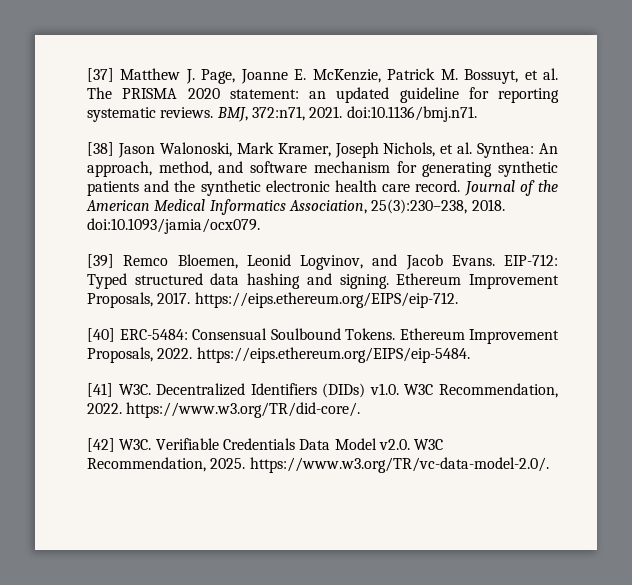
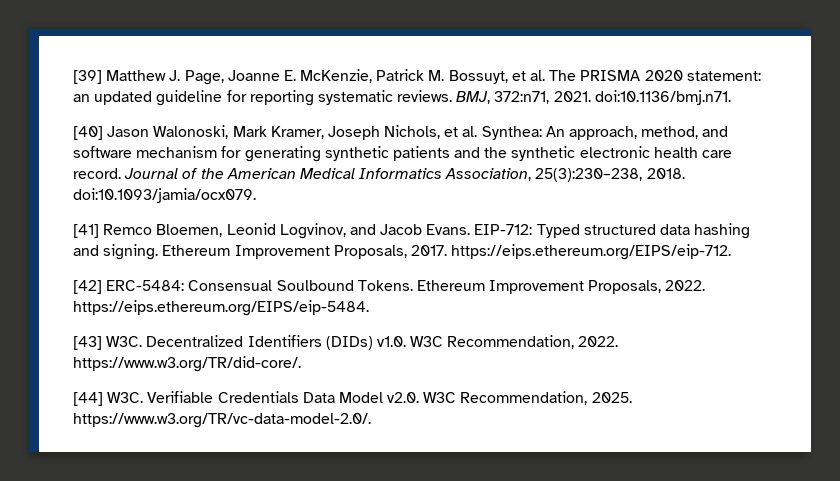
[87,68,114,82] [37] -> [73,70,102,84] [39]
[87,142,114,156] [38] -> [73,126,103,140] [40]
[87,254,114,268] [39] -> [73,224,99,238] [41]
[87,328,115,342] [40] -> [73,280,102,294] [42]
[87,383,113,397] [41] -> [73,336,102,350] [43]
[87,438,115,452] [42] -> [73,392,103,406] [44]

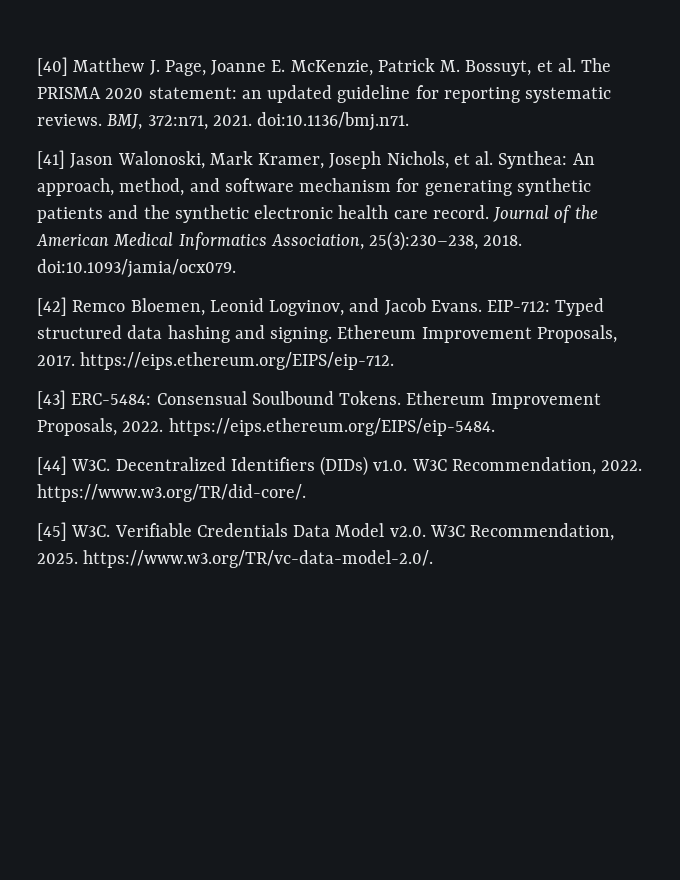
[73,70,102,84] [39] -> [37,57,68,76] [40]
[73,126,103,140] [40] -> [37,150,65,169] [41]
[73,224,99,238] [41] -> [37,297,67,316] [42]
[73,280,102,294] [42] -> [37,390,66,409] [43]
[73,336,102,350] [43] -> [37,456,67,475] [44]
[73,392,103,406] [44] -> [37,522,67,541] [45]

